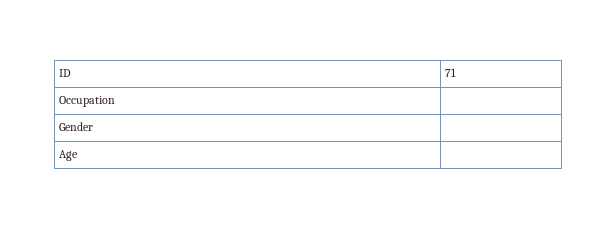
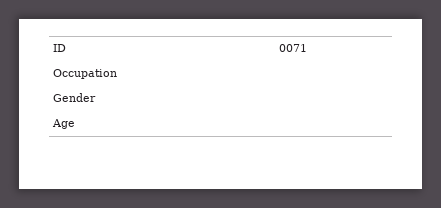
[444,68,456,77] 71 -> [279,44,308,52] 0071

